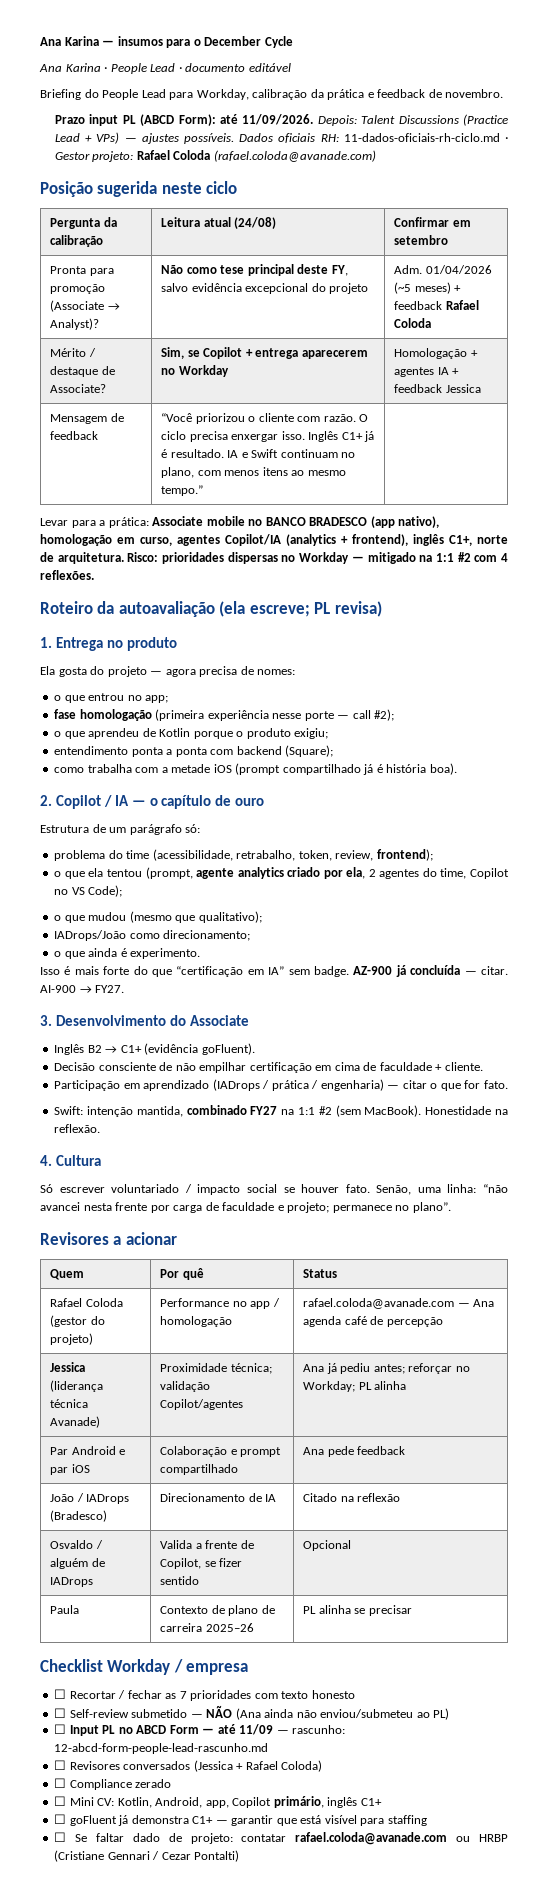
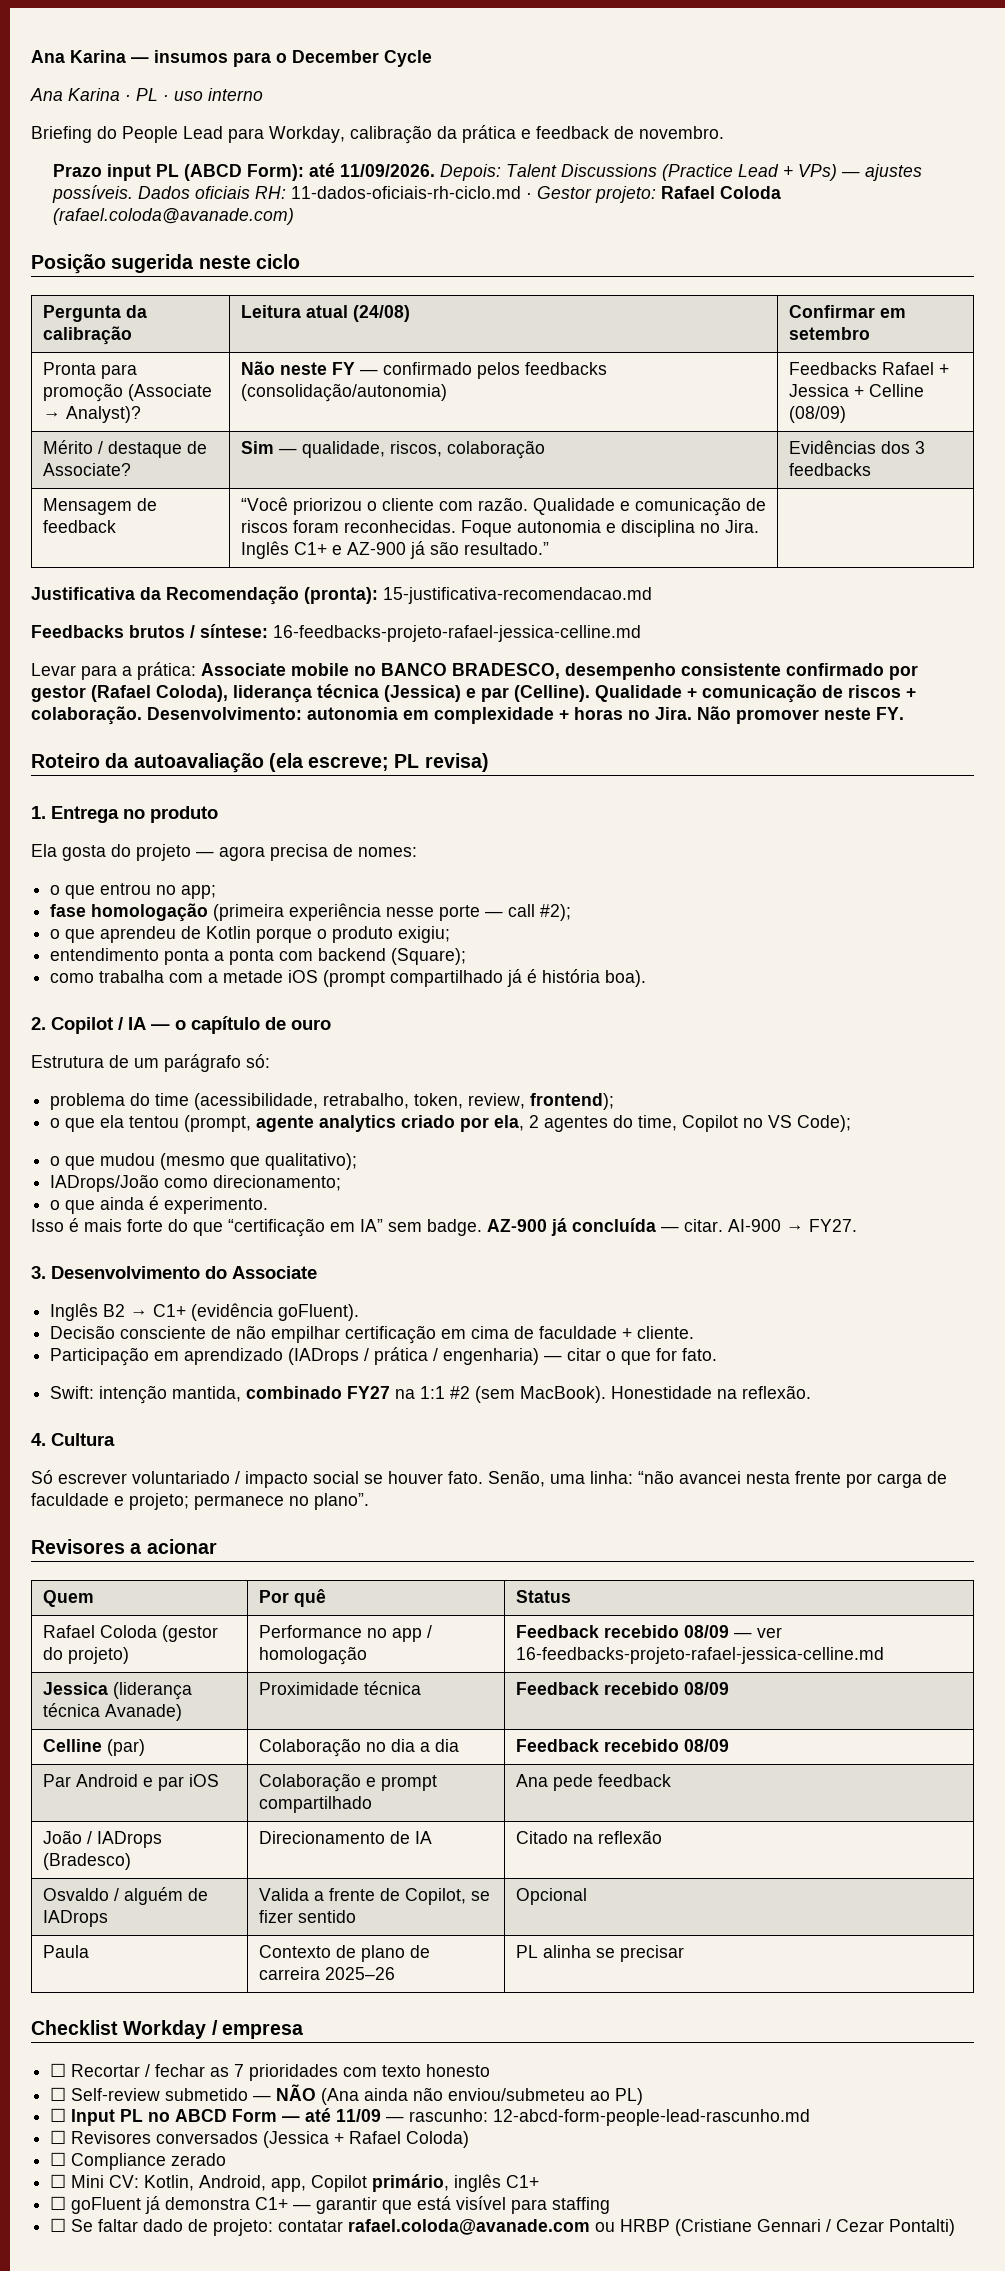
[110,63,291,74] People Lead · documento editável -> [136,88,263,101] PL · uso interno
[186,264,348,276] [161,283,369,294] [394,265,492,274] [394,282,462,294] [394,300,479,310] [394,318,432,328] como tese principal deste FY, salvo evidência excepcional do projeto | Adm. 01/04/2026 (~5 meses) + feedback Rafael Coloda -> [279,362,607,379] [240,383,447,402] [788,362,949,375] [788,384,924,397] [788,406,846,423] neste FY — confirmado pelos feedbacks (consolidação/autonomia) | Feedbacks Rafael + Jessica + Celline (08/09)
[161,347,368,359] [161,365,229,377] [394,348,478,359] [394,367,460,377] [394,384,481,393] Sim, se Copilot + entrega aparecerem no Workday | Homologação + agentes IA + feedback Jessica -> [240,440,545,459] [788,440,925,454] [788,463,871,476] Sim — qualidade, riscos, colaboração | Evidências dos 3 feedbacks
[359,414,369,422] [161,431,375,442] [161,449,356,458] [161,467,346,478] [161,485,204,496] O ciclo precisa enxergar isso. Inglês C1+ já é resultado. IA e Swift continuam no plano, com menos itens ao mesmo tempo.” | -> [532,497,766,516] [240,520,759,537] [240,541,549,559] [31,586,652,605] [31,624,641,642] Qualidade e comunicação de riscos foram reconhecidas. Foque autonomia e disciplina no Jira. Inglês C1+ e AZ-900 já são resultado.” | // Justificativa da Recomendação (pronta): 15-justificativa-recomendacao.md // Feedbacks brutos / síntese: 16-feedbacks-projeto-rafael-jessica-celline.md
[309,516,440,528] [40,534,508,546] [40,552,508,564] [40,570,94,580] BRADESCO (app nativo), homologação em curso, agentes Copilot/IA (analytics + frontend), inglês C1+, norte de arquitetura. Risco: prioridades dispersas no Workday — mitigado na 1:1 #2 com 4 reflexões. -> [452,663,918,680] [31,684,916,703] [31,706,904,725] BRADESCO, desempenho consistente confirmado por gestor (Rafael Coloda), liderança técnica (Jessica) e par (Celline). Qualidade + comunicação de riscos + colaboração. Desenvolvimento: autonomia em complexidade + horas no Jira. Não promover neste FY.
[303,1298,495,1309] [303,1316,443,1327] rafael.coloda@avanade.com — Ana agenda café de percepção -> [515,1625,782,1638] [515,1647,884,1664] Feedback recebido 08/09 — ver 16-feedbacks-projeto-rafael-jessica-celline.md
[230,1363,272,1374] [160,1381,211,1392] [160,1399,244,1410] [303,1363,470,1374] [303,1381,407,1392] técnica; validação Copilot/agentes | Ana já pediu antes; reforçar no Workday; PL alinha -> [363,1681,421,1695] [515,1682,729,1695] [42,1739,145,1756] [258,1738,459,1757] [515,1739,729,1752] técnica | Feedback recebido 08/09 // Celline (par) | Colaboração no dia a dia | Feedback recebido 08/09

